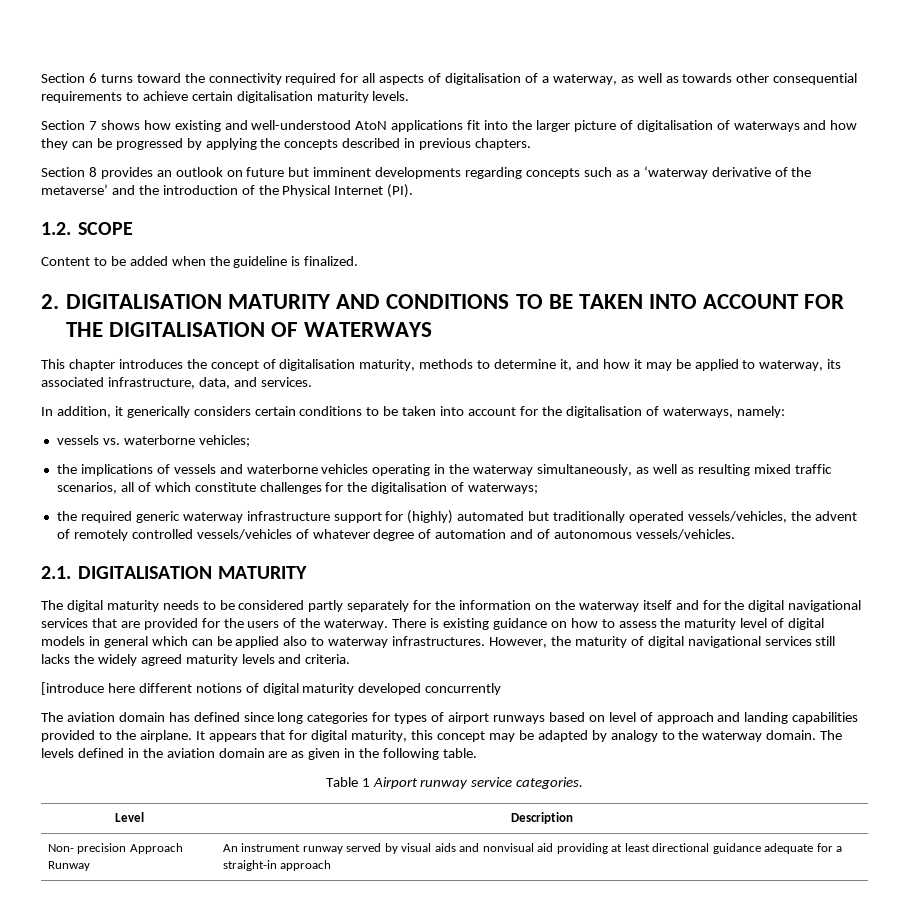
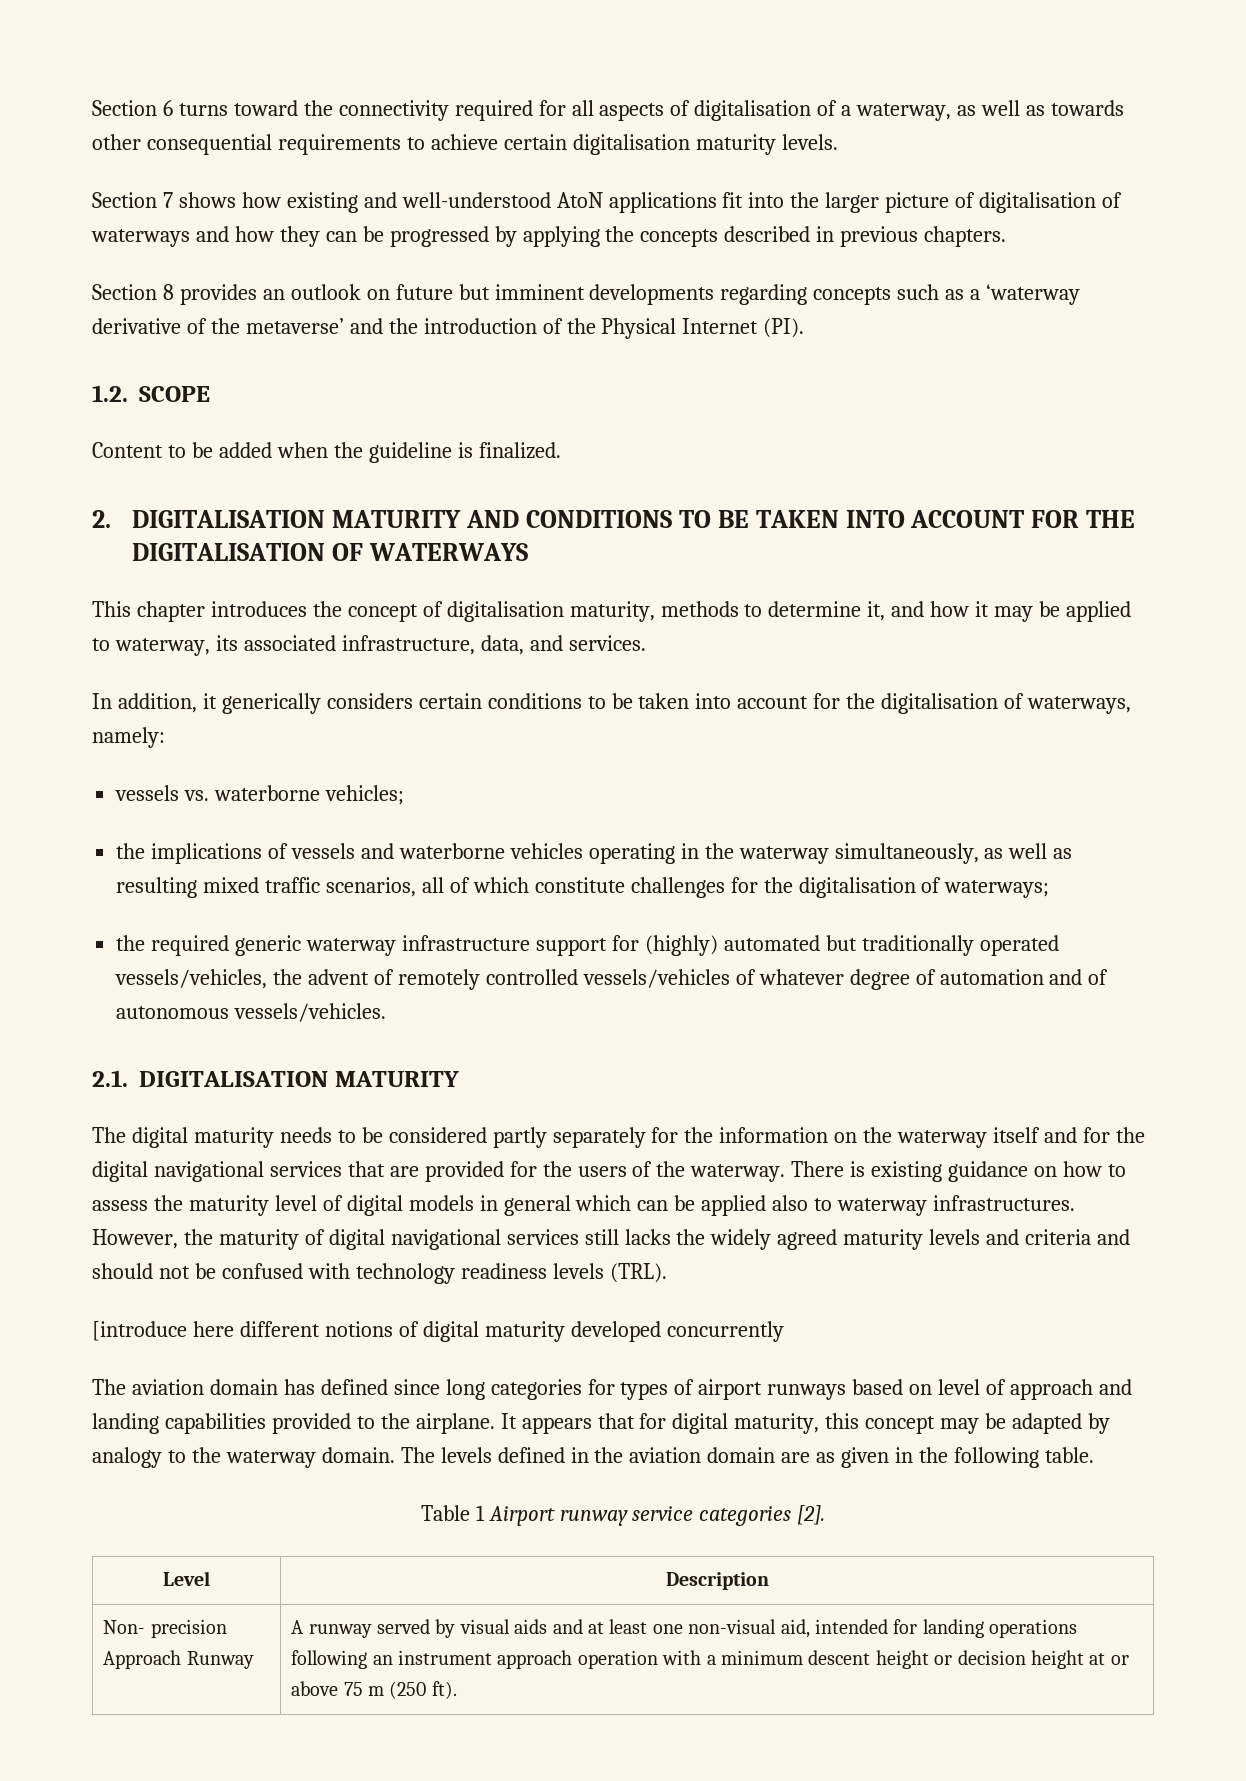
[305,654,351,664] criteria. -> [1025,1229,1131,1245] [92,1263,667,1284] criteria and should not be confused with technology readiness levels (TRL).
[516,777,584,789] categories. -> [699,1505,826,1526] categories [2].
[222,843,301,852] An instrument -> [291,1620,304,1634] A
[482,843,843,854] [222,860,332,871] nonvisual aid providing at least directional guidance adequate for a straight-in approach -> [587,1619,1078,1638] [291,1650,1129,1669] [291,1681,457,1699] at least one non-visual aid, intended for landing operations following an instrument approach operation with a minimum descent height or decision height at or above 75 m (250 ft).

